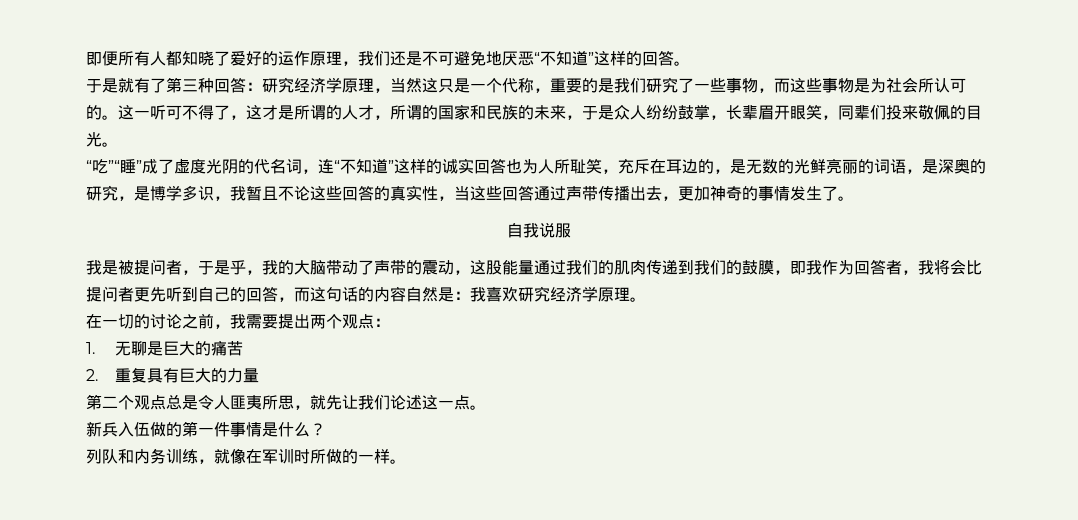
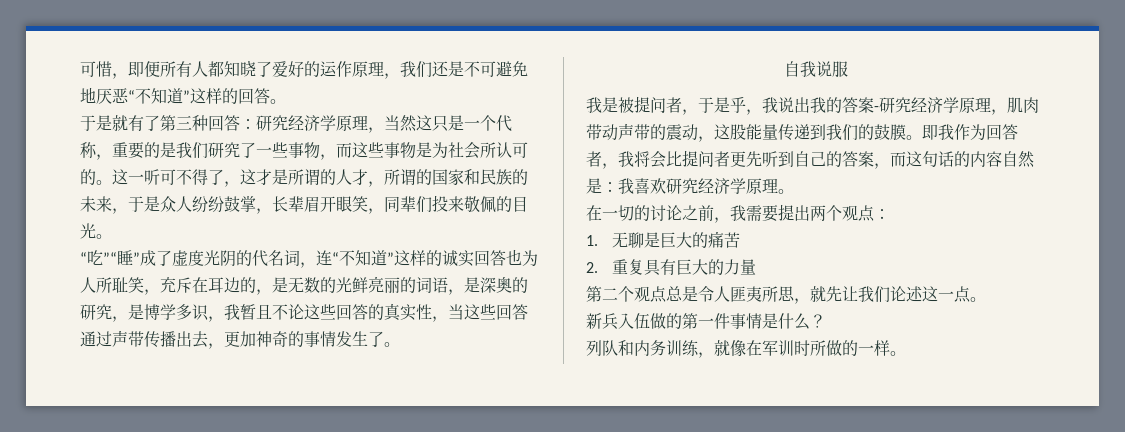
(86, 59) none -> [80,61,128,79] 可惜，
[278,260,374,275] 的大脑带动了 -> [778,97,1039,115] [586,124,618,141] 说出我的答案-研究经济学原理，肌肉带动
[534,260,646,275] 通过我们的肌肉 -> (778, 132) none
[774,270,790,275] ， -> [906,135,922,140] 。
[246,286,278,302] 回答 -> [842,151,874,167] 答案

